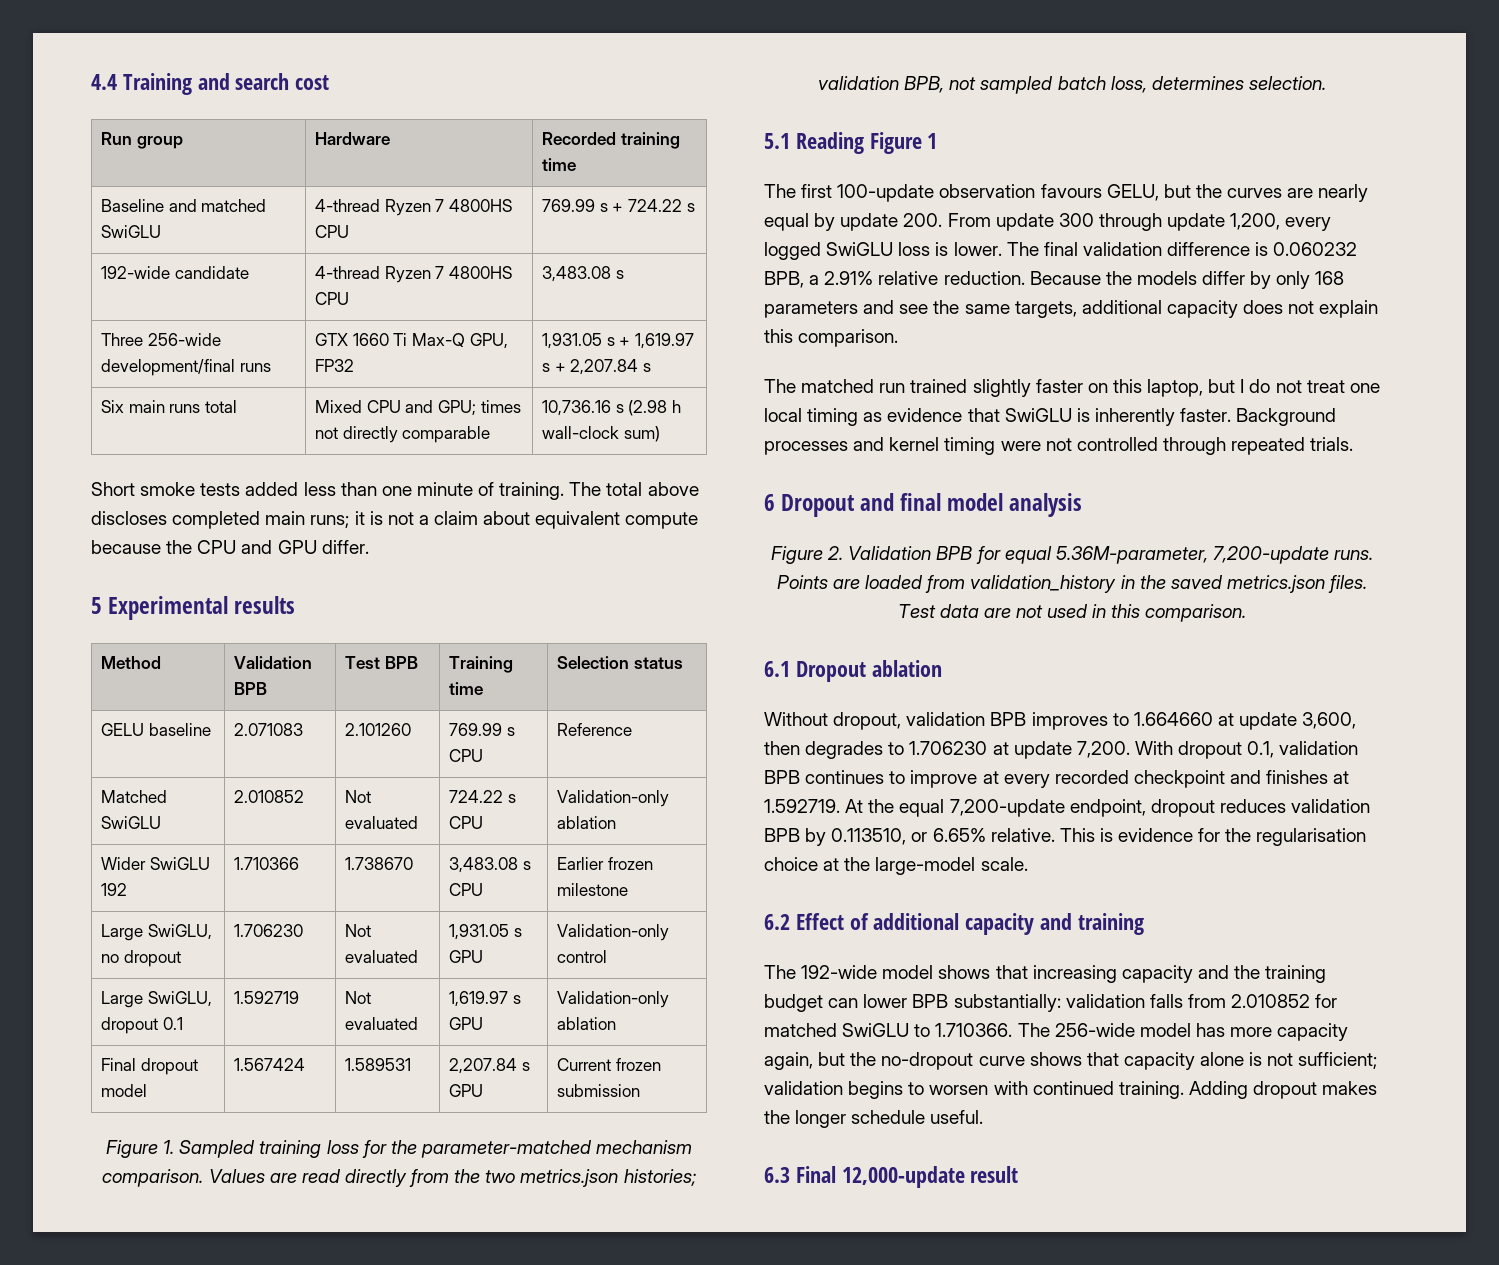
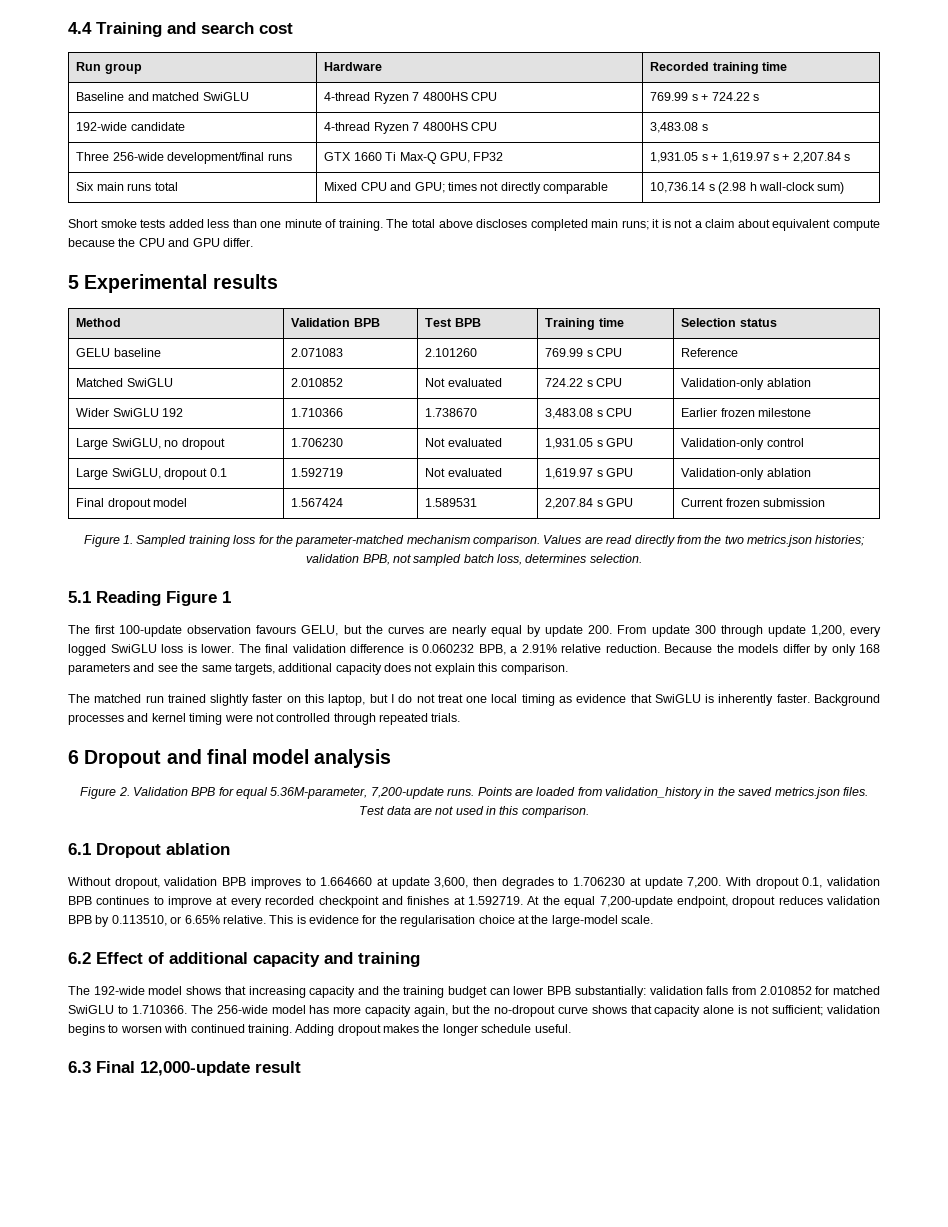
[542,400,612,416] 10,736.16 -> [650,182,706,193] 10,736.14

